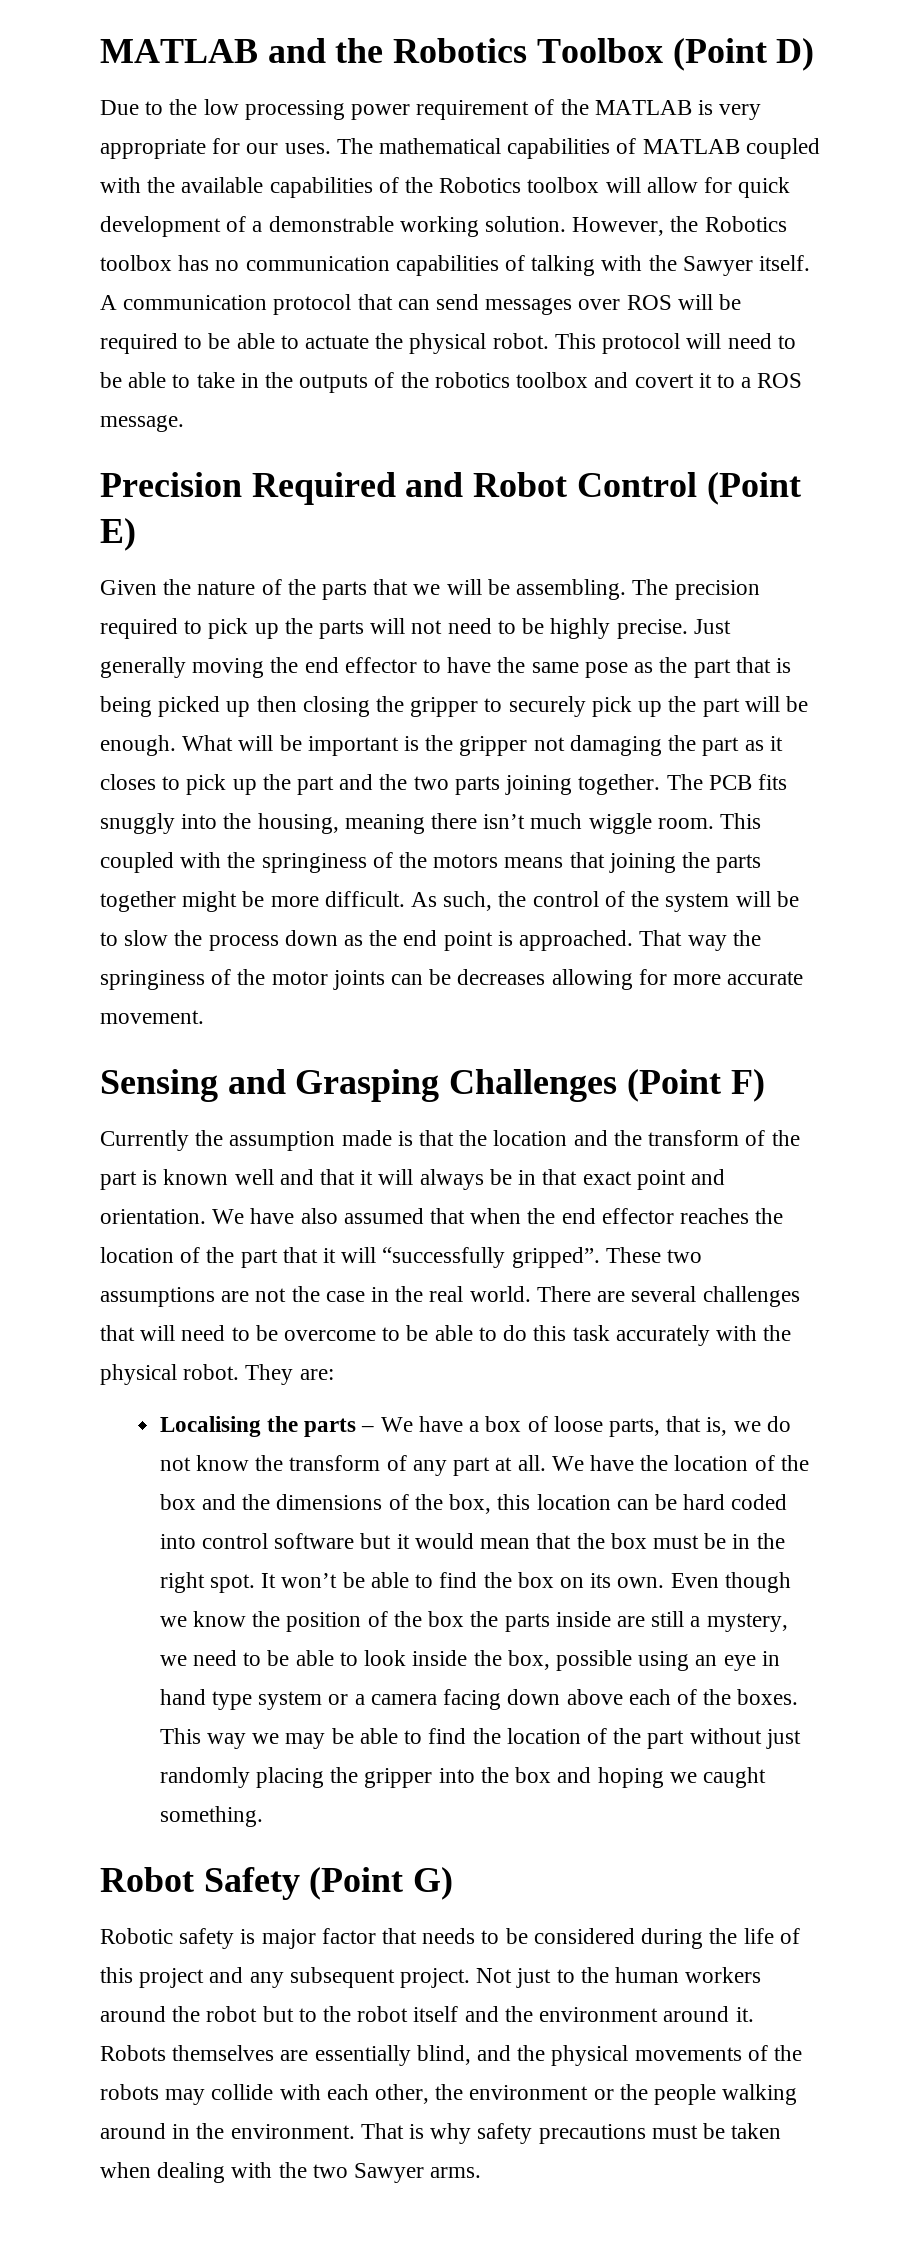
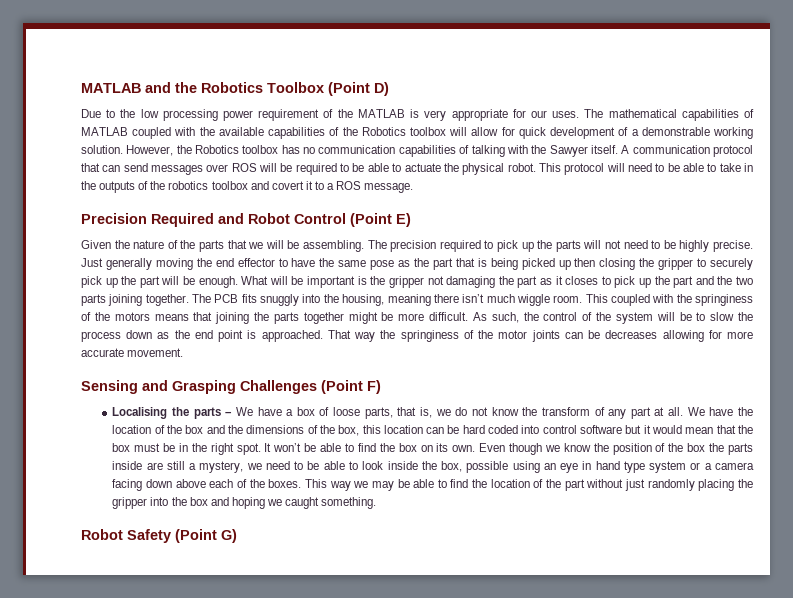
[100,1130,800,1151] [100,1169,725,1190] [100,1208,784,1224] [100,1247,703,1268] [100,1286,800,1307] [100,1325,792,1346] [100,1364,334,1385] // Currently the assumption made is that the location and the transform of the part is known well and that it will always be in that exact point and orientation. We have also assumed that when the end effector reaches the location of the part that it will “successfully gripped”. These two assumptions are not the case in the real world. There are several challenges that will need to be overcome to be able to do this task accurately with the physical robot. They are: -> (381, 387) none
[100,1928,800,1949] [100,1967,762,1988] [100,2006,754,2022] [100,2045,803,2066] [100,2084,798,2105] [100,2123,782,2144] [100,2162,482,2183] // Robotic safety is major factor that needs to be considered during the life of this project and any subsequent project. Not just to the human workers around the robot but to the robot itself and the environment around it. Robots themselves are essentially blind, and the physical movements of the robots may collide with each other, the environment or the people walking around in the environment. That is why safety precautions must be taken when dealing with the two Sawyer arms. -> (237, 536) none

